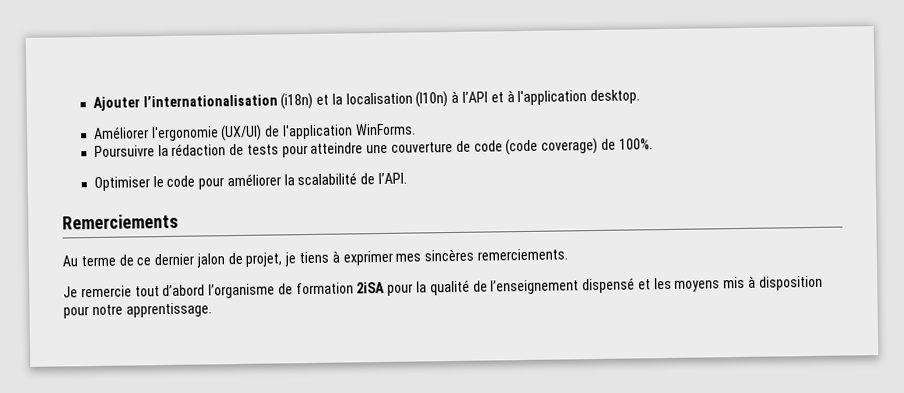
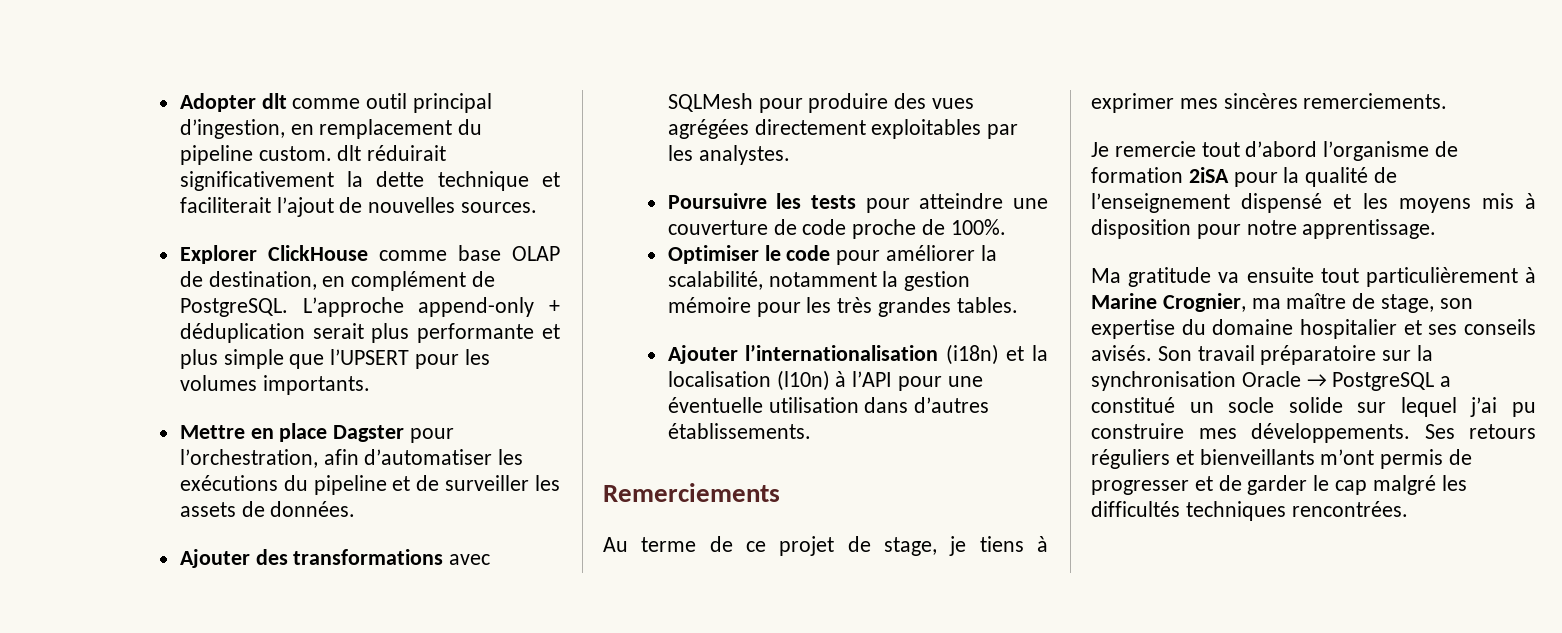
(92, 104) none -> [179,93,493,113] [179,119,483,139] [179,145,447,165] [179,171,560,191] [179,197,538,217] [179,245,560,264] [179,271,496,291] [179,297,560,317] [179,323,560,343] [179,349,490,369] [179,375,370,395] [179,423,455,443] [179,449,524,468] [179,475,560,495] [179,501,356,517] [179,549,491,568] [667,93,975,113] [667,119,1019,139] [667,145,790,165] [667,193,1048,213] [667,219,1006,239] [667,245,997,265] [667,271,971,291] [667,297,1018,317] Adopter dlt comme outil principal d’ingestion, en remplacement du pipeline custom. dlt réduirait significativement la dette technique et faciliterait l’ajout de nouvelles sources. // Explorer ClickHouse comme base OLAP de destination, en complément de PostgreSQL. L’approche append-only + déduplication serait plus performante et plus simple que l’UPSERT pour les volumes importants. // Mettre en place Dagster pour l’orchestration, afin d’automatiser les exécutions du pipeline et de surveiller les assets de données. // Ajouter des transformations avec SQLMesh pour produire des vues agrégées directement exploitables par les analystes. // Poursuivre les tests pour atteindre une couverture de code proche de 100%. // Optimiser le code pour améliorer la scalabilité, notamment la gestion mémoire pour les très grandes tables. //
[490,89,641,106] [92,123,416,142] [93,137,653,158] [93,172,408,191] et à l'application desktop. // Améliorer l'ergonomie (UX/UI) de l'application WinForms. // Poursuivre la rédaction de tests pour atteindre une couverture de code (code coverage) de 100%. // Optimiser le code pour améliorer la scalabilité de l’API. -> [898,376,983,391] [667,397,990,413] [667,423,811,439] pour une éventuelle utilisation dans d’autres établissements.
[154,252,283,268] dernier jalon de projet, -> [779,536,937,556] projet de stage,
(212, 310) none -> [1091,267,1536,287] [1091,293,1473,313] [1091,319,1536,339] [1091,345,1434,365] [1091,371,1452,391] [1091,397,1536,417] [1091,423,1536,443] [1091,449,1473,469] [1091,475,1467,495] [1091,501,1408,521] // Ma gratitude va ensuite tout particulièrement à Marine Crognier, ma maître de stage, son expertise du domaine hospitalier et ses conseils avisés. Son travail préparatoire sur la synchronisation Oracle → PostgreSQL a constitué un socle solide sur lequel j’ai pu construire mes développements. Ses retours réguliers et bienveillants m’ont permis de progresser et de garder le cap malgré les difficultés techniques rencontrées.

